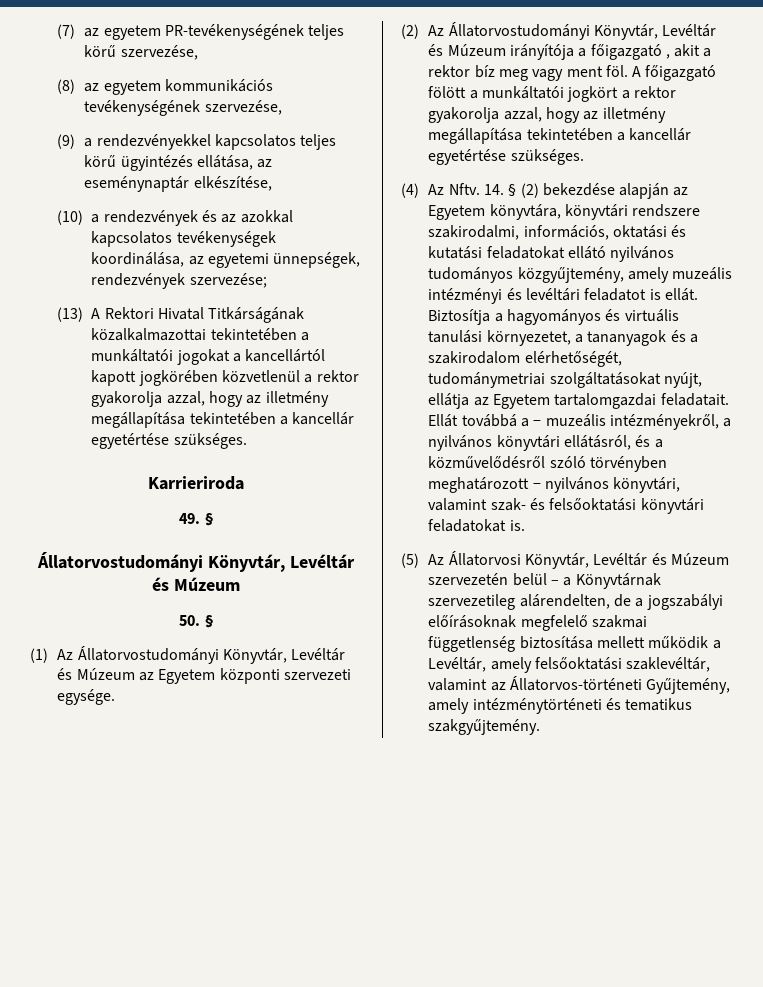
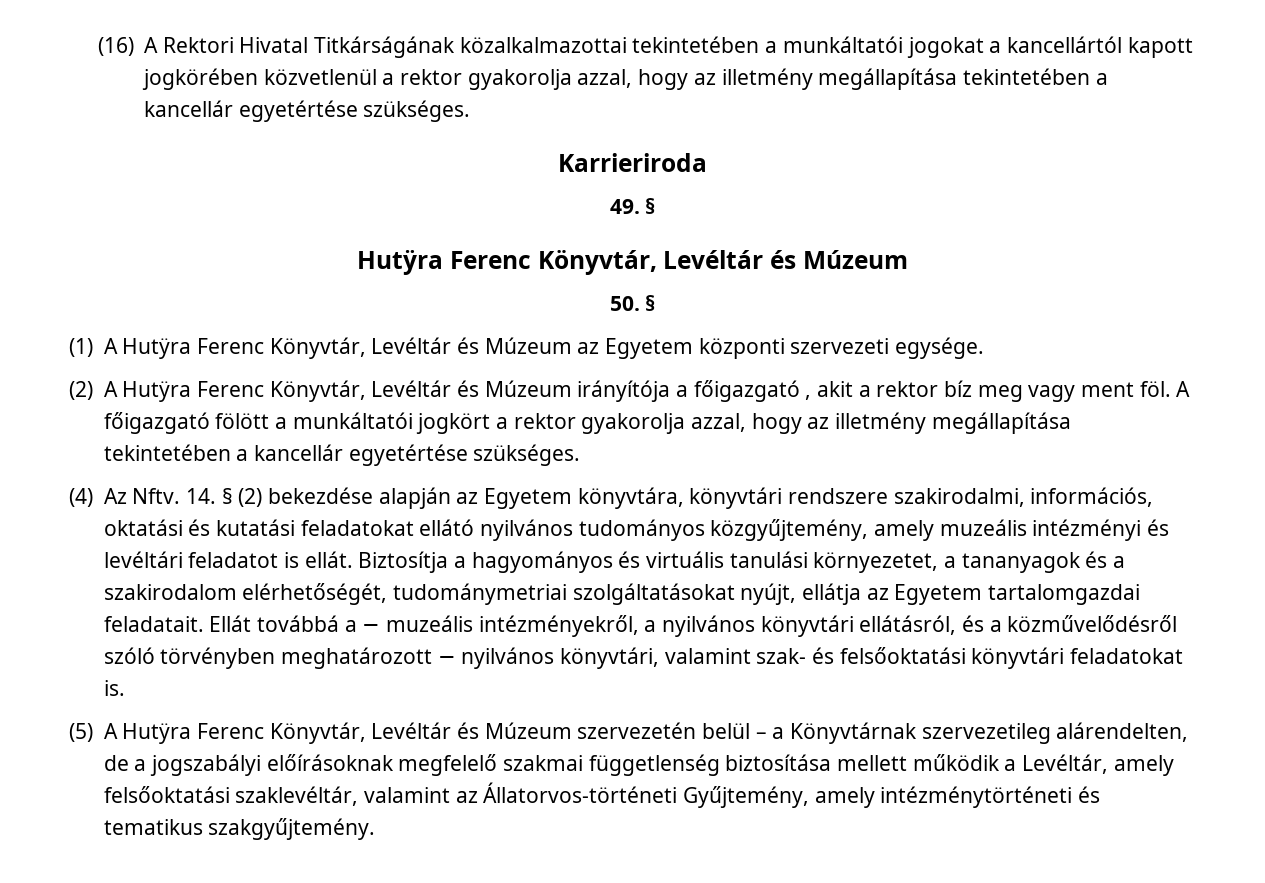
[57,24,345,40] [84,45,198,60] [57,79,274,95] [84,100,282,116] [57,134,337,150] [84,155,273,171] [84,176,272,192] [57,210,293,226] [91,231,276,247] [91,252,361,268] [91,273,267,289] [57,307,84,322] (7) az egyetem PR-tevékenységének teljes körű szervezése, // (8) az egyetem kommunikációs tevékenységének szervezése, // (9) a rendezvényekkel kapcsolatos teljes körű ügyintézés ellátása, az eseménynaptár elkészítése, // (10) a rendezvények és az azokkal kapcsolatos tevékenységek koordinálása, az egyetemi ünnepségek, rendezvények szervezése; // (13) -> [97,37,134,56] (16)
[37,552,204,572] Állatorvostudományi -> [357,249,532,275] Hutÿra Ferenc
[57,646,219,664] Az Állatorvostudományi -> [103,338,264,359] A Hutÿra Ferenc
[428,22,590,40] Az Állatorvostudományi -> [103,381,264,402] A Hutÿra Ferenc
[428,551,521,566] Az Állatorvosi -> [103,723,264,744] A Hutÿra Ferenc

